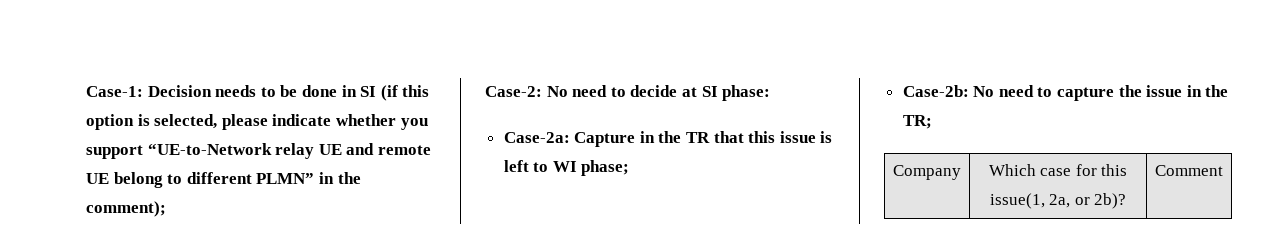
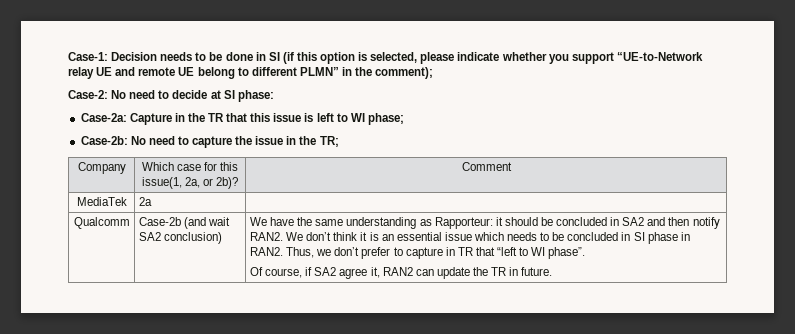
(1223, 170) none -> [76,197,127,206] [138,197,152,206] [73,217,130,229] [138,217,231,229] [138,232,223,244] [249,217,720,229] [249,232,690,244] [249,247,586,259] [249,267,553,279] // MediaTek | 2a | // Qualcomm | Case-2b (and wait SA2 conclusion) | We have the same understanding as Rapporteur: it should be concluded in SA2 and then notify RAN2. We don’t think it is an essential issue which needs to be concluded in SI phase in RAN2. Thus, we don’t prefer to capture in TR that “left to WI phase”. // Of course, if SA2 agree it, RAN2 can update the TR in future.

